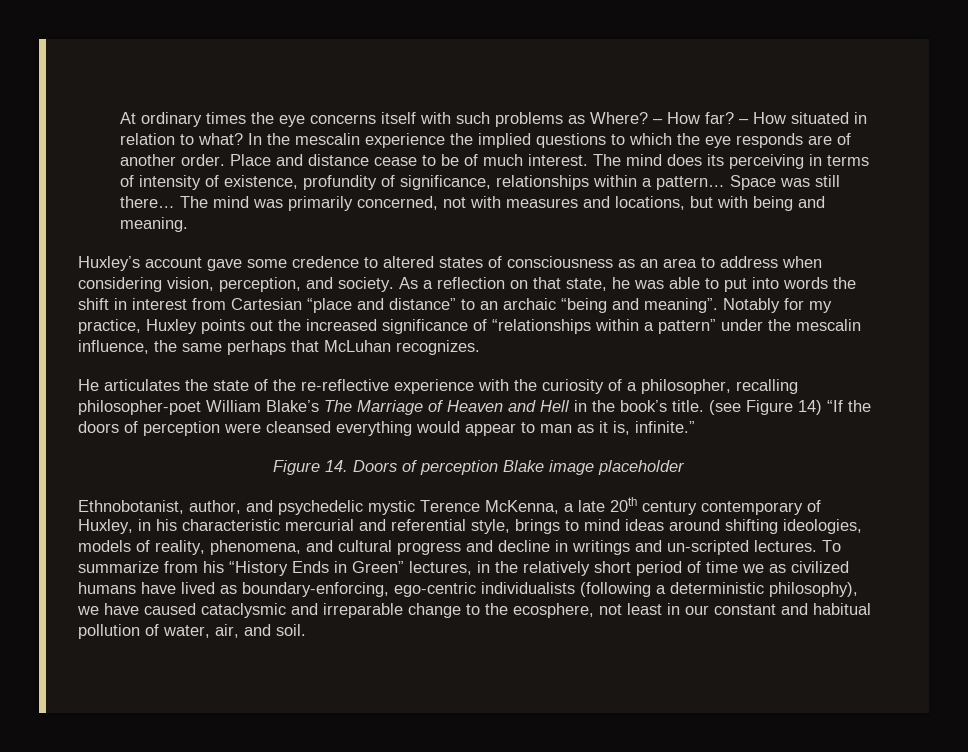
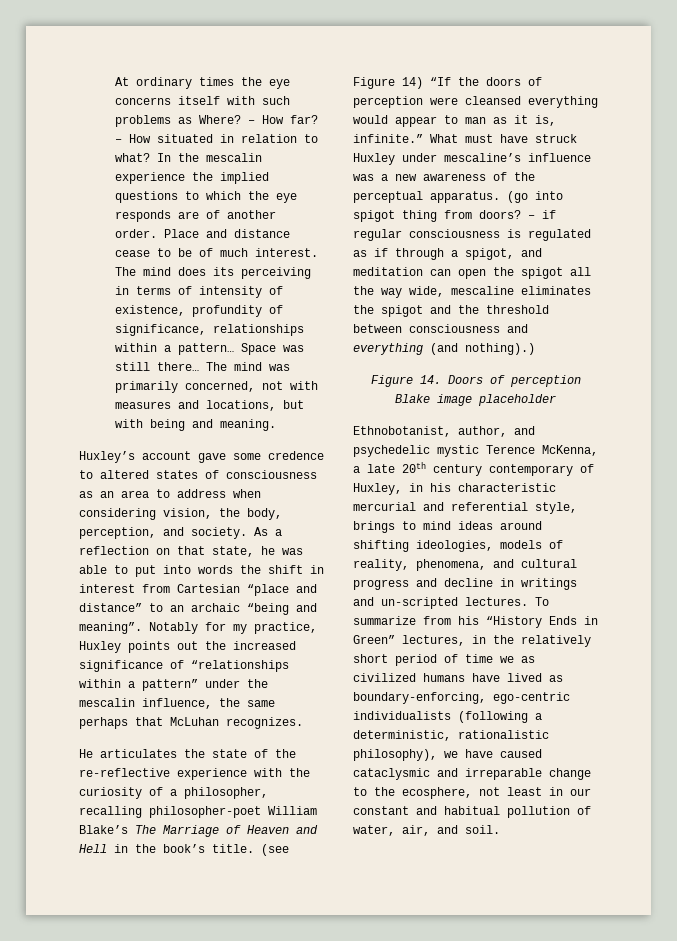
(214, 284) none -> [219,508,282,520] the body,
(695, 427) none -> [430,134,577,143] [353,153,591,165] [353,172,535,181] [353,191,563,203] [353,210,556,222] [353,229,591,241] [353,248,542,260] [353,267,591,279] [353,286,591,298] [353,305,549,317] [353,324,528,333] [353,343,535,355] What must have struck Huxley under mescaline’s influence was a new awareness of the perceptual apparatus. (go into spigot thing from doors? – if regular consciousness is regulated as if through a spigot, and meditation can open the spigot all the way wide, mescaline eliminates the spigot and the threshold between consciousness and everything (and nothing).)
[670,582,764,594] deterministic -> [353,730,549,741] deterministic, rationalistic

